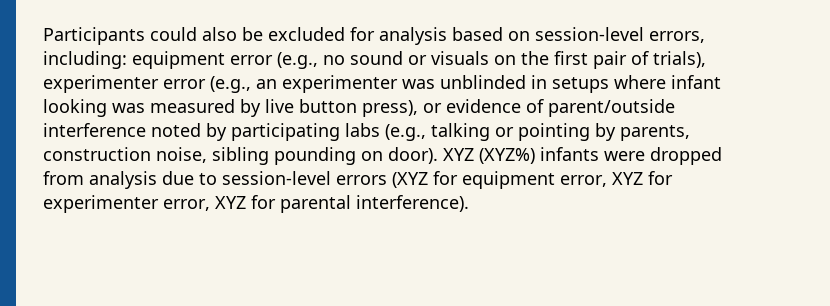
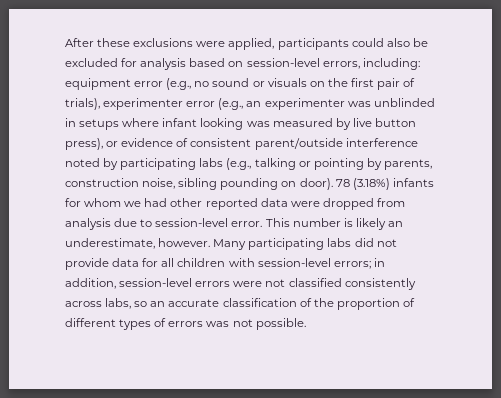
[43,27,145,45] Participants -> [65,38,349,50] After these exclusions were applied, participants
(544, 106) none -> [190,138,252,147] consistent
[443,147,599,164] XYZ (XYZ%) infants -> [335,178,434,190] [65,198,288,210] 78 (3.18%) infants for whom we had other reported data
[336,171,673,189] [43,195,469,213] errors (XYZ for equipment error, XYZ for experimenter error, XYZ for parental interference). -> [231,218,403,230] [65,238,397,250] [65,258,385,270] [65,278,416,290] [65,298,415,310] [65,318,306,330] error. This number is likely an underestimate, however. Many participating labs did not provide data for all children with session-level errors; in addition, session-level errors were not classified consistently across labs, so an accurate classification of the proportion of different types of errors was not possible.

